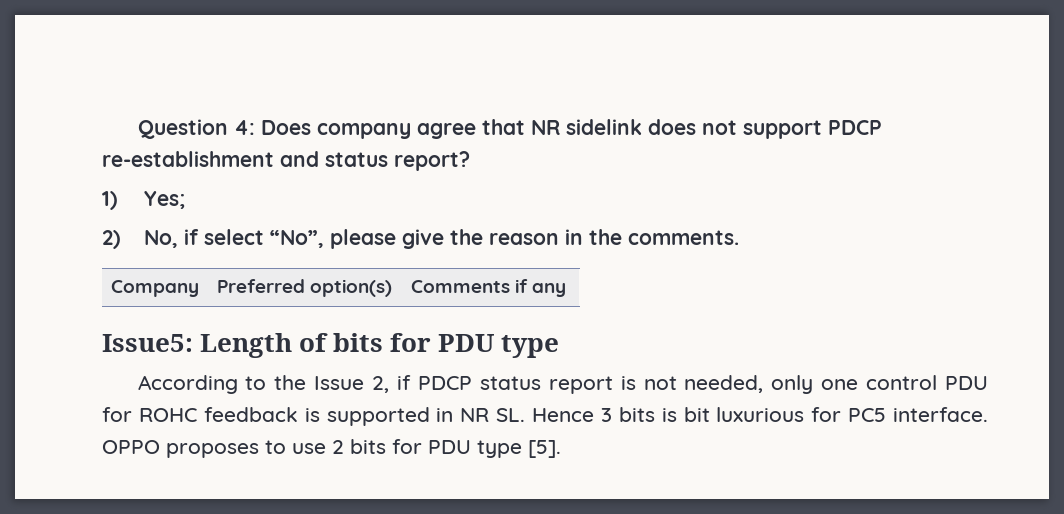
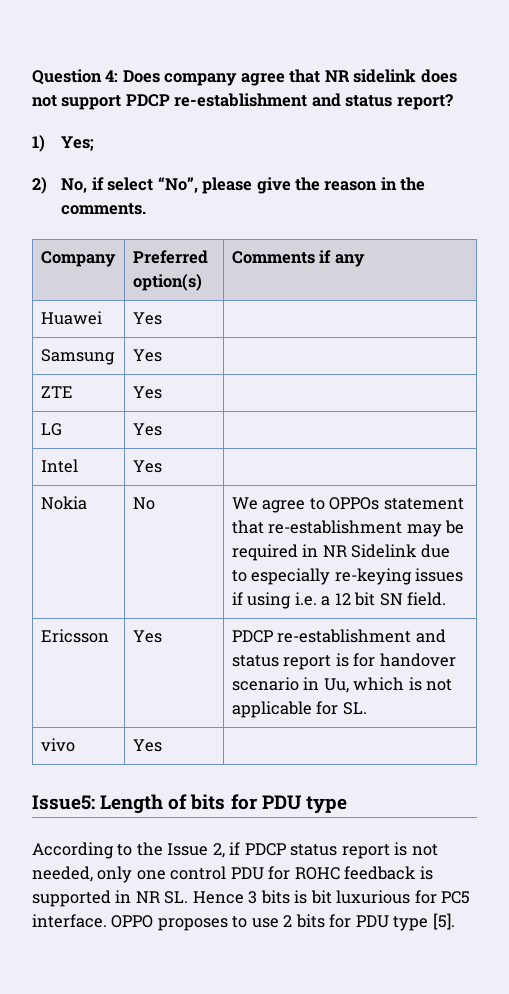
(566, 290) none -> [40,311,102,325] [132,312,162,325] [40,349,115,365] [132,349,162,362] [40,386,73,398] [132,386,162,399] [40,423,62,436] [132,423,162,436] [40,459,78,473] [132,460,162,473] [40,496,87,510] [132,497,155,510] [231,497,464,513] [231,520,465,537] [231,544,450,561] [231,568,464,585] [231,592,447,609] [40,629,109,643] [132,630,162,643] [231,629,446,643] [231,653,456,670] [231,677,453,693] [231,701,367,718] [40,738,75,752] [132,739,162,752] // Huawei | Yes | // Samsung | Yes | // ZTE | Yes | // LG | Yes | // Intel | Yes | // Nokia | No | We agree to OPPOs statement that re-establishment may be required in NR Sidelink due to especially re-keying issues if using i.e. a 12 bit SN field. // Ericsson | Yes | PDCP re-establishment and status report is for handover scenario in Uu, which is not applicable for SL. // vivo | Yes |

